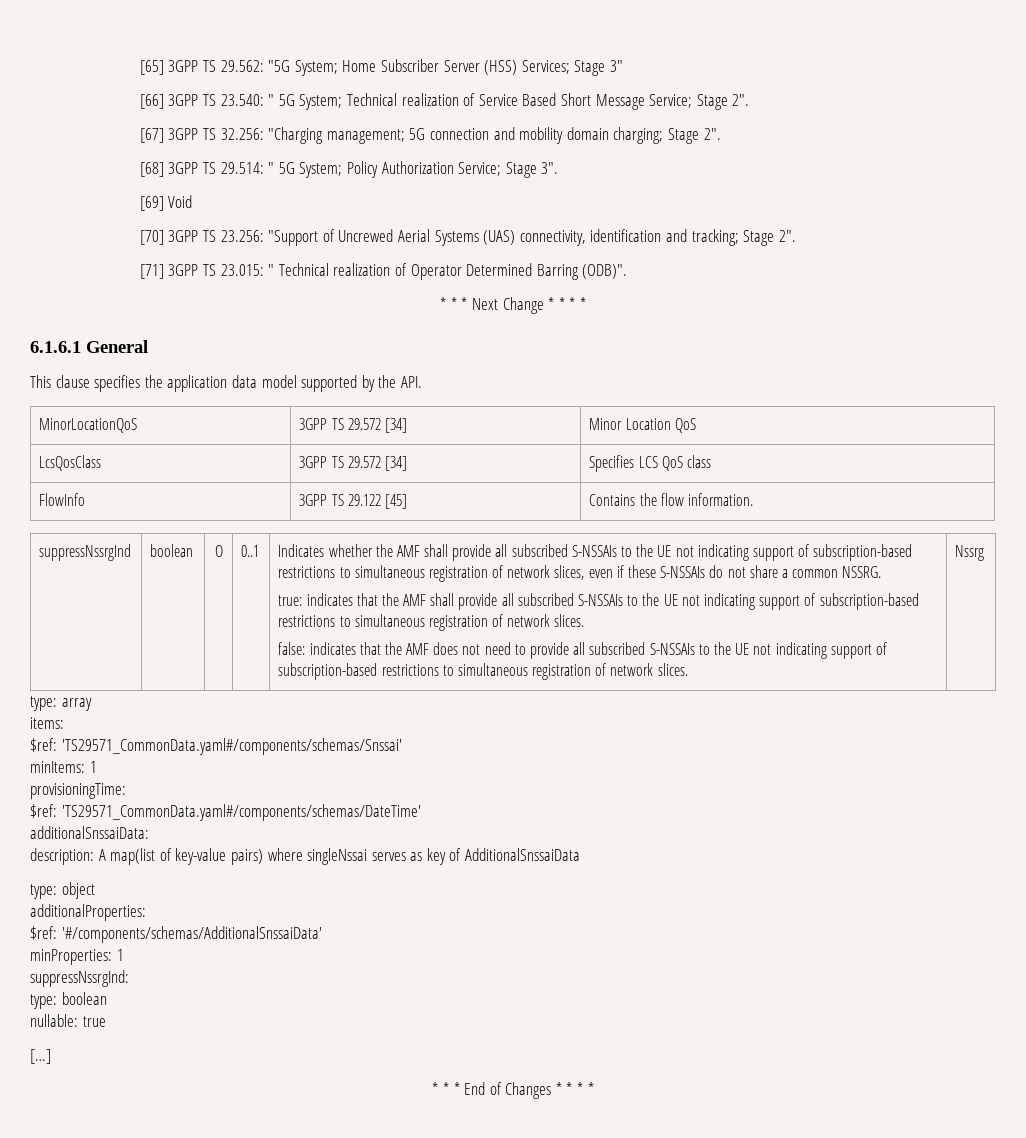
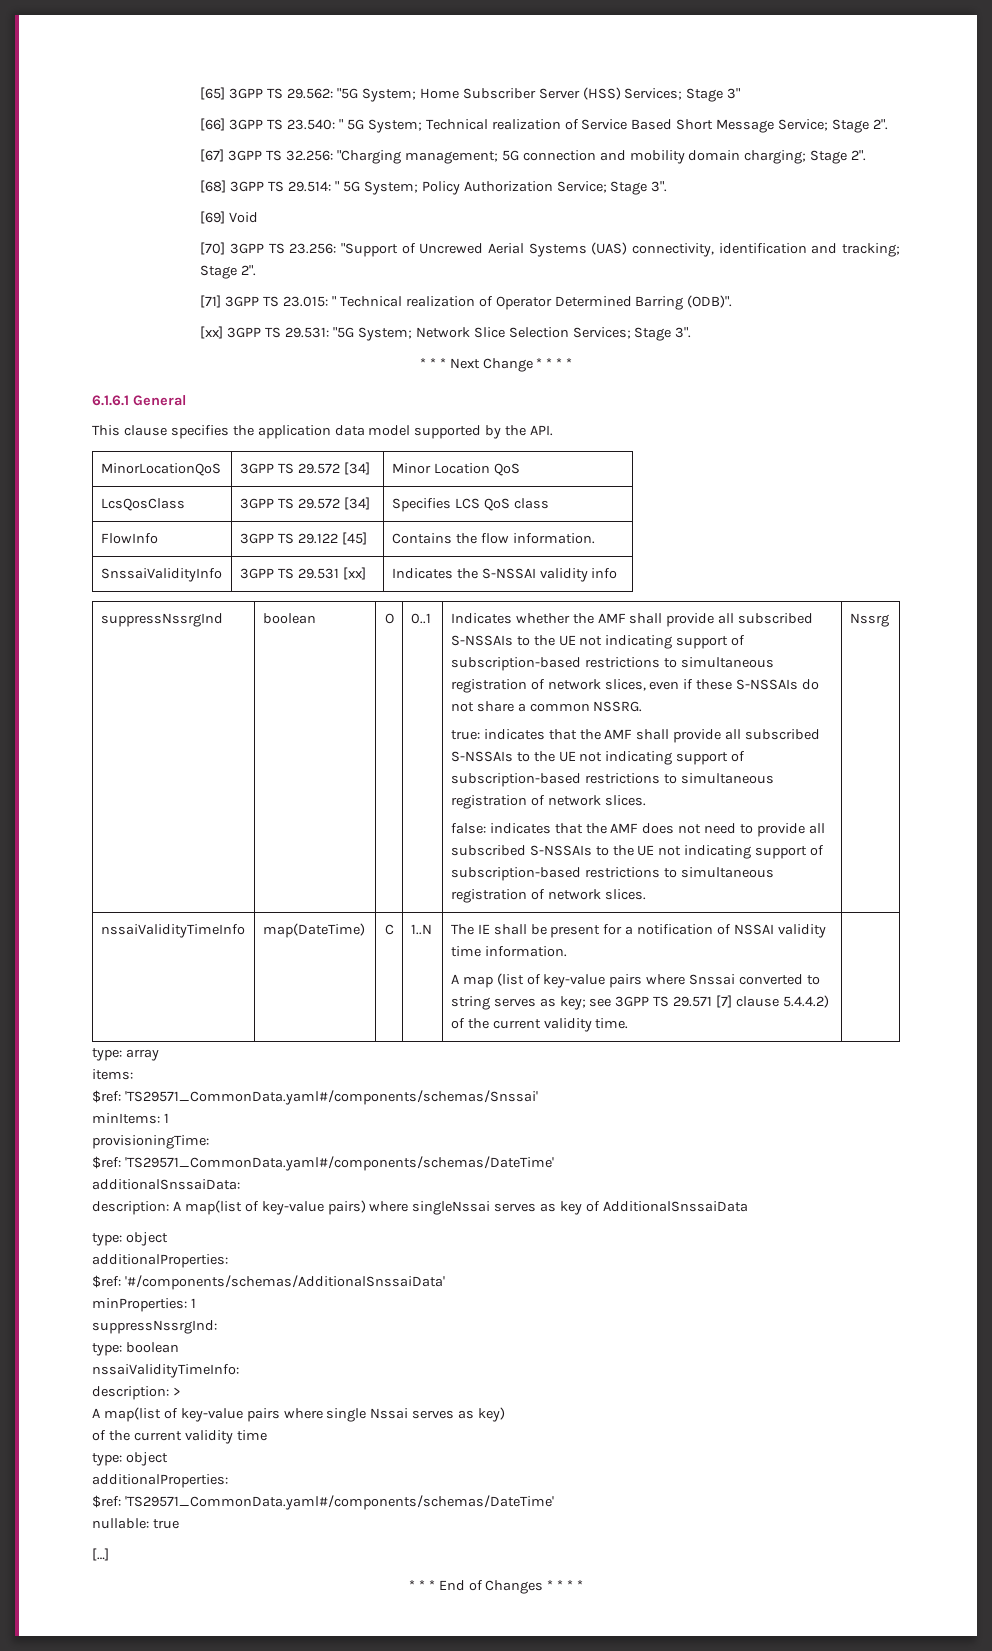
(628, 271) none -> [200,326,692,341] // [xx] 3GPP TS 29.531: "5G System; Network Slice Selection Services; Stage 3".
(753, 499) none -> [100,568,222,582] [239,567,366,580] [391,568,618,582] // SnssaiValidityInfo | 3GPP TS 29.531 [xx] | Indicates the S-NSSAI validity info
(985, 553) none -> [100,924,245,938] [262,923,365,938] [384,924,394,935] [410,924,432,935] [450,924,826,938] [450,946,567,957] [450,973,821,988] [450,995,829,1010] [450,1018,629,1032] // nssaiValidityTimeInfo | map(DateTime) | C | 1..N | The IE shall be present for a notification of NSSAI validity time information. // A map (list of key-value pairs where Snssai converted to string serves as key; see 3GPP TS 29.571 [7] clause 5.4.4.2) of the current validity time. |
(107, 998) none -> [92,1364,239,1378] [92,1386,181,1400] [92,1407,506,1422] [92,1430,267,1444] [92,1452,168,1466] [92,1474,228,1488] [92,1495,554,1510] // nssaiValidityTimeInfo: // description: > // A map(list of key-value pairs where single Nssai serves as key) // of the current validity time // type: object // additionalProperties: // $ref: 'TS29571_CommonData.yaml#/components/schemas/DateTime'

